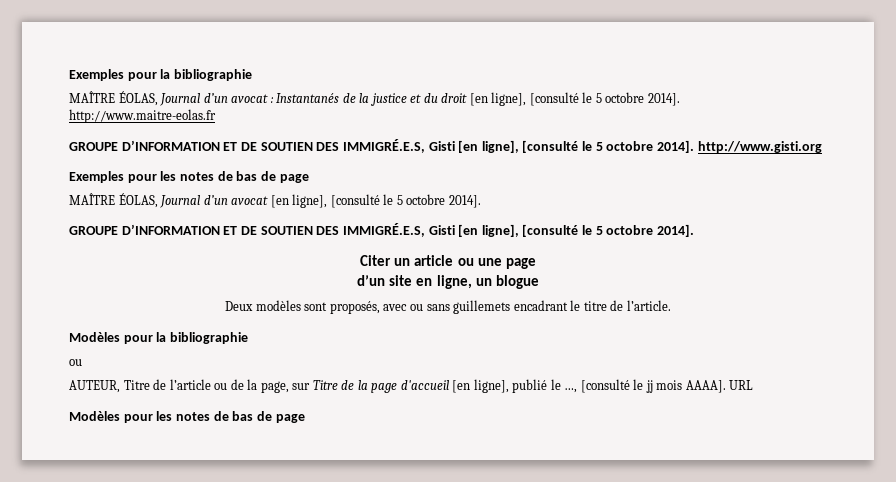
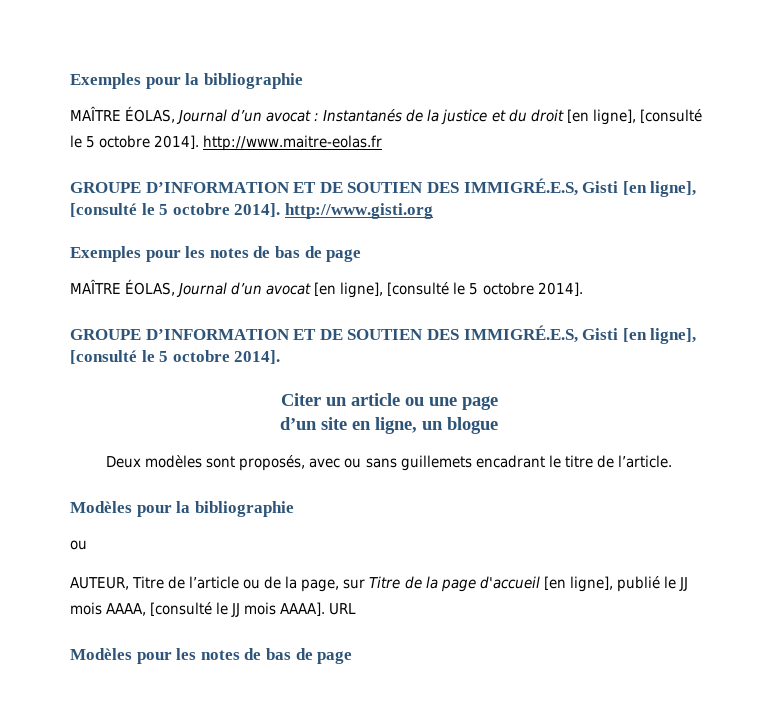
[564,379,653,393] …, [consulté le jj -> [678,577,688,591] [70,602,241,617] JJ mois AAAA, [consulté le JJ

